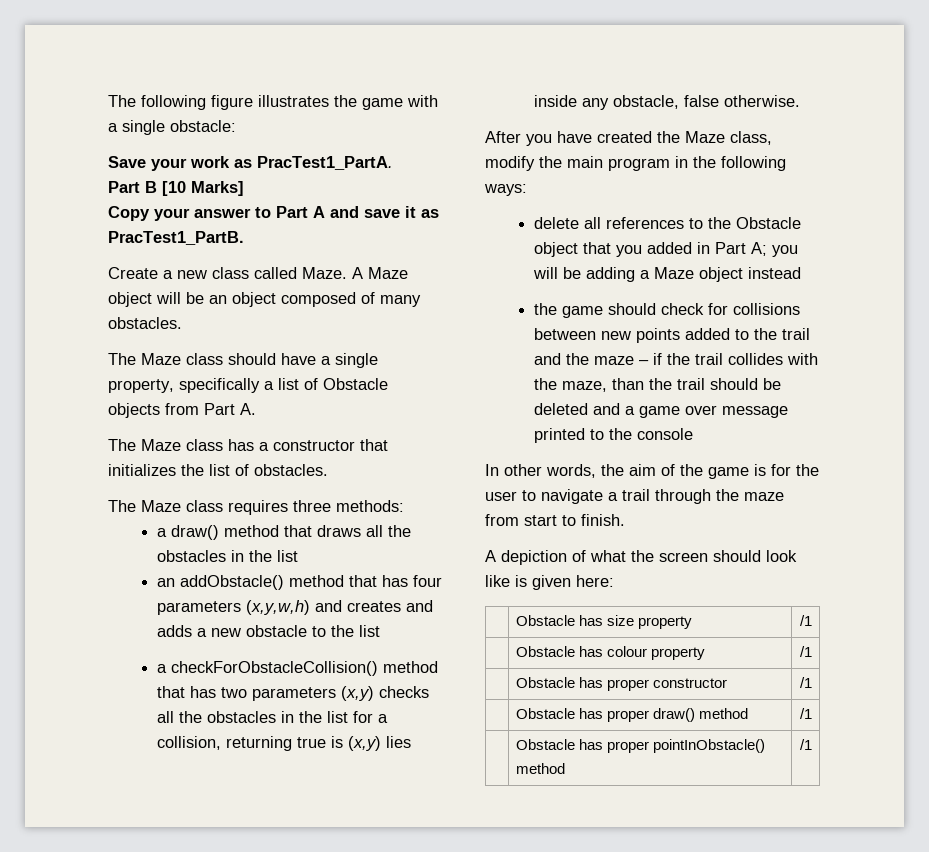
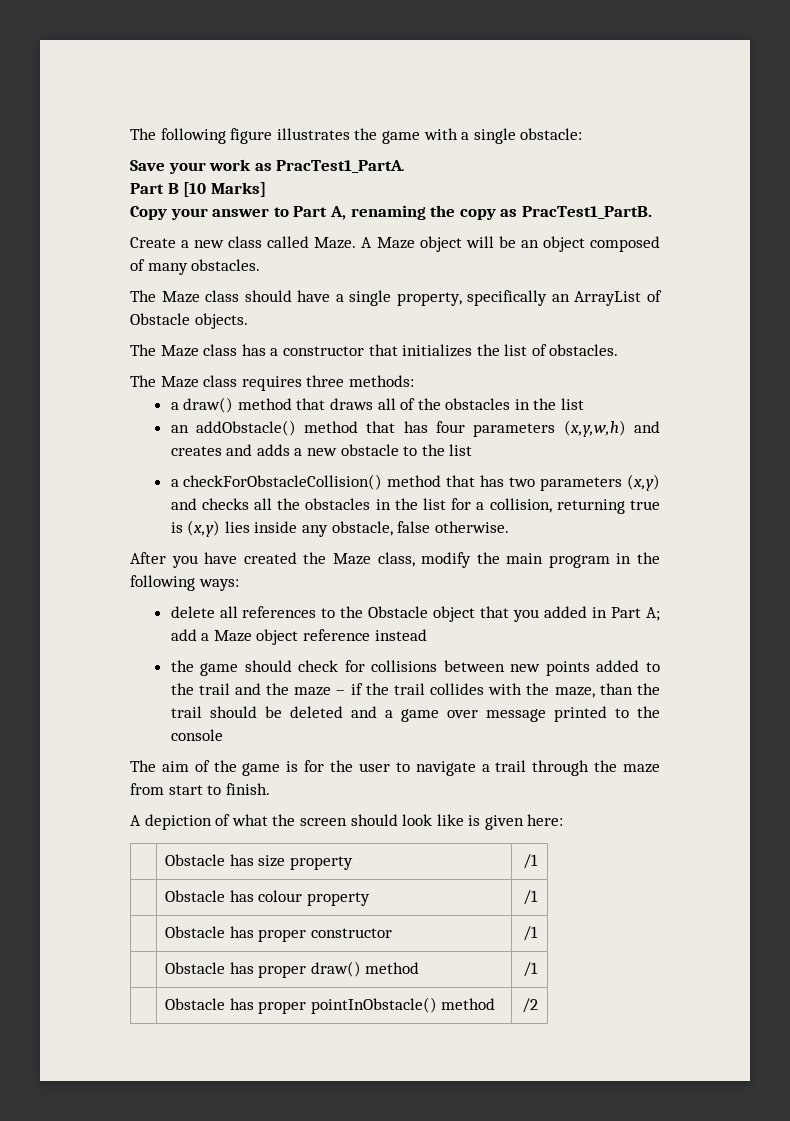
[313,206,416,218] A and save it -> [329,205,496,220] A, renaming the copy
[264,378,388,390] [108,403,256,418] a list of Obstacle objects from Part A. -> [551,290,662,306] [130,313,248,329] an ArrayList of Obstacle objects.
(383, 531) none -> [400,398,416,410] of
(374, 693) none -> [170,498,197,510] and
[771,245,798,257] [532,267,635,282] you will be adding -> [170,629,197,641] add
(743, 274) none -> [302,629,370,641] reference
[485,464,624,478] In other words, the -> [130,760,156,772] The
[799,739,812,750] /1 -> [521,998,538,1013] /2

